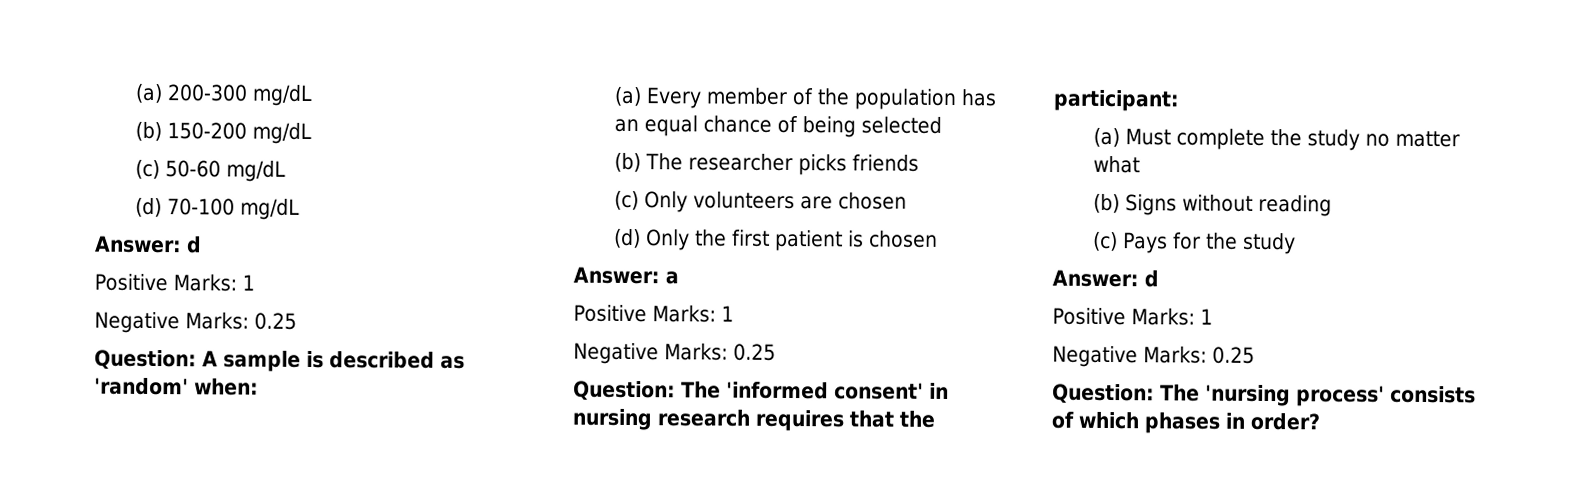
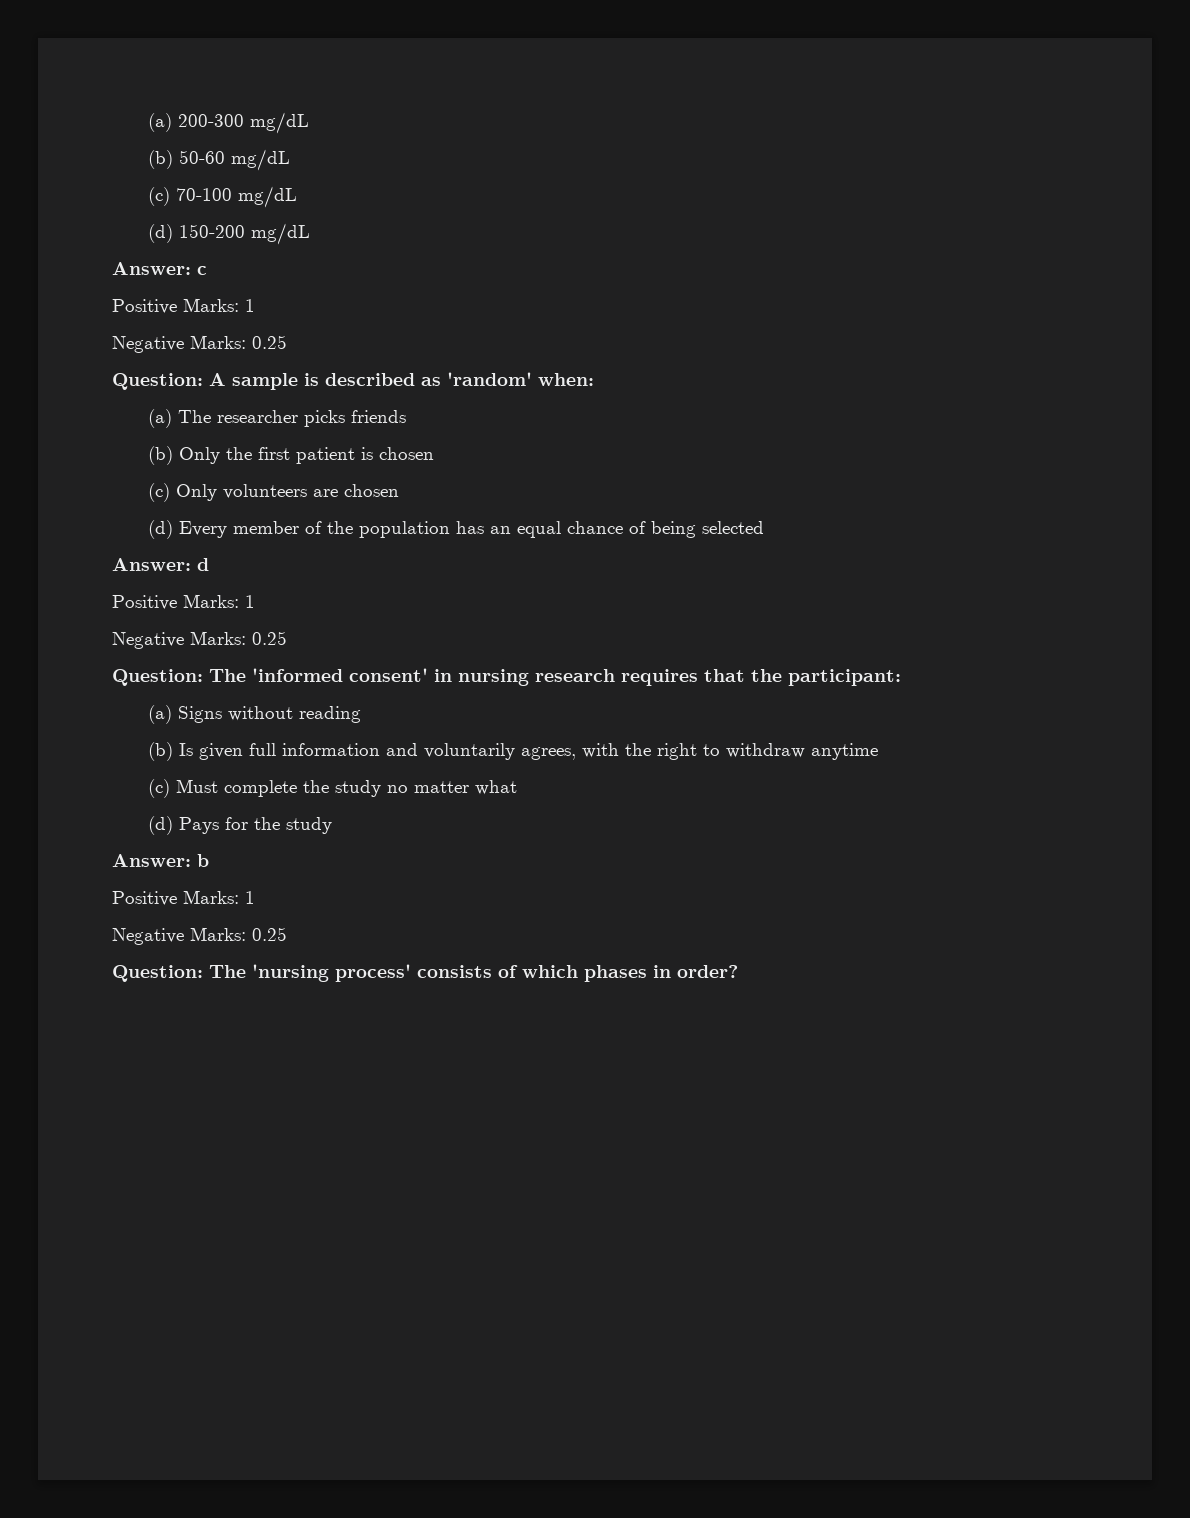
[166,122,312,144] [134,159,286,182] [134,197,235,218] 150-200 mg/dL // (c) 50-60 mg/dL // (d) 70-100 -> [178,149,290,171] [147,186,297,208] [147,224,245,243] 50-60 mg/dL // (c) 70-100 mg/dL // (d) 150-200
[186,236,202,254] d -> [197,266,207,275] c
(642, 96) none -> [177,410,406,427] [147,446,434,465] [147,483,399,502] [147,520,173,539] The researcher picks friends // (b) Only the first patient is chosen // (c) Only volunteers are chosen // (d)
[613,152,919,176] [613,190,907,213] [613,228,938,252] [573,266,679,285] // (b) The researcher picks friends // (c) Only volunteers are chosen // (d) Only the first patient is chosen // Answer: a -> [112,558,209,571] // Answer: d
(1120, 137) none -> [177,706,361,723] [147,742,878,761] [147,779,170,798] Signs without reading // (b) Is given full information and voluntarily agrees, with the right to withdraw anytime // (c)
[1092,193,1332,217] [1092,231,1118,252] (b) Signs without reading // (c) -> [147,816,173,835] (d)
[1144,270,1159,288] d -> [197,854,209,867] b

